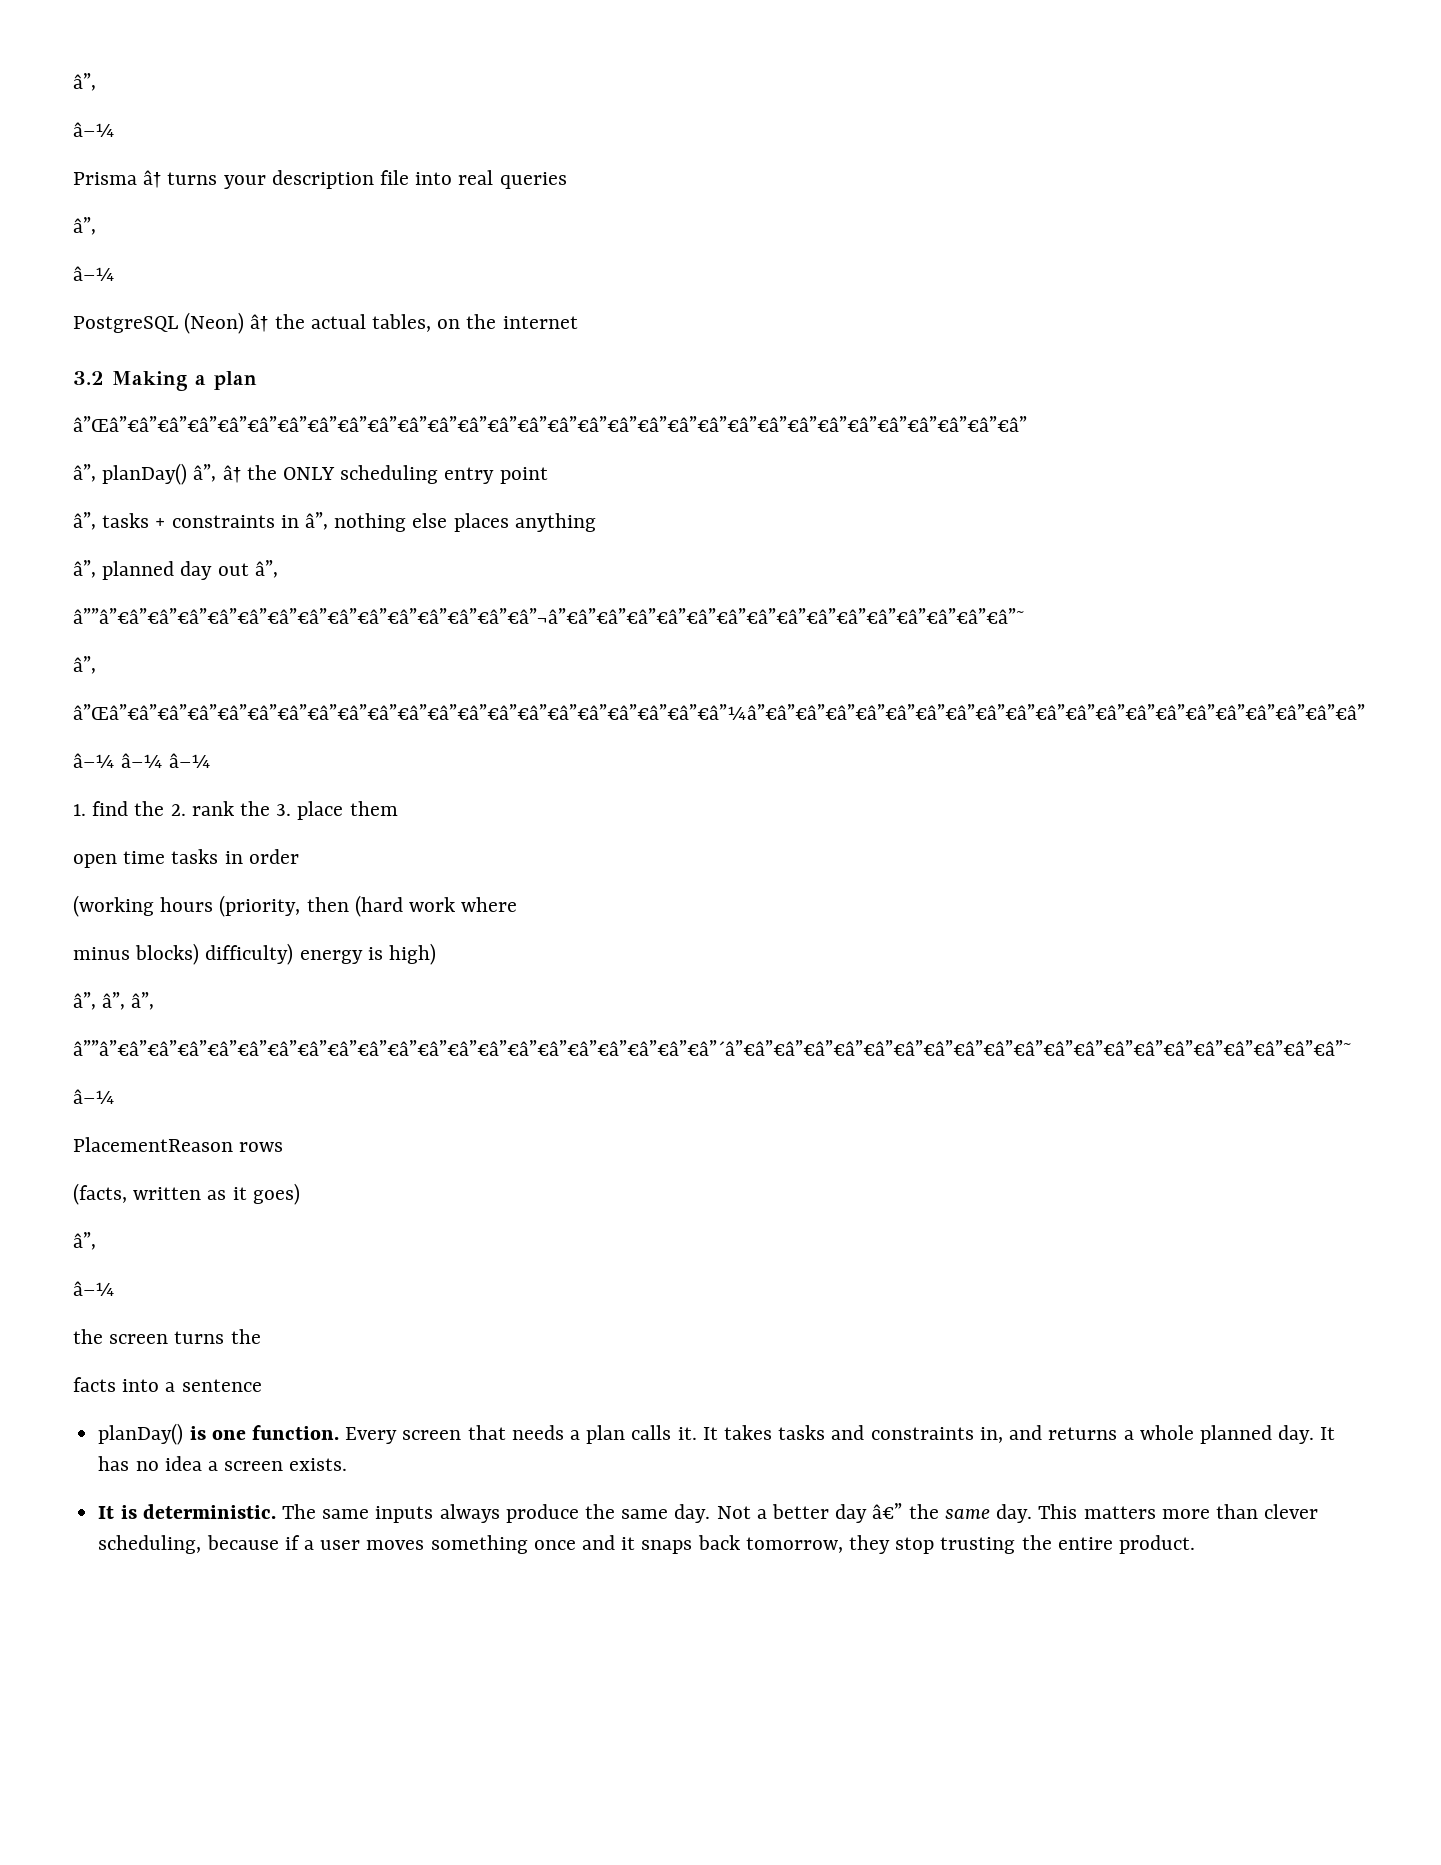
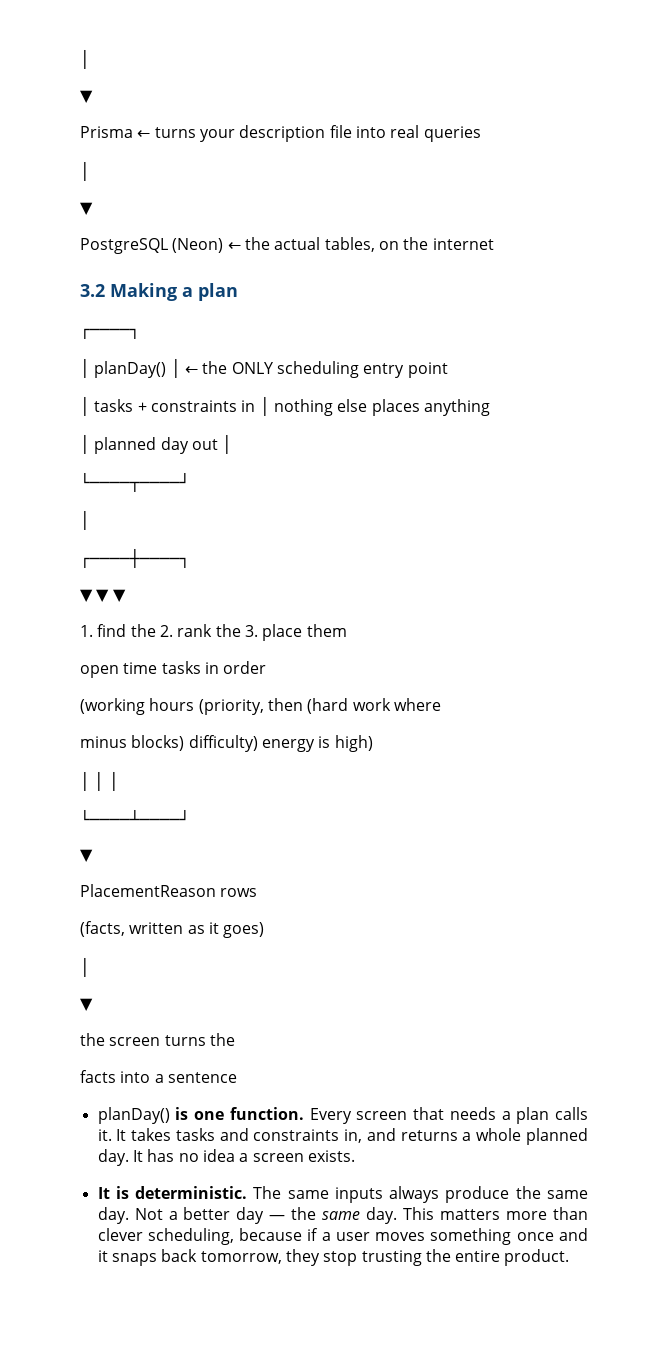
[73,73,96,91] [73,122,115,137] â”‚ // â–¼ -> [80,49,90,69] [80,90,93,103] │ // ▼
[143,170,162,188] â† -> [137,130,151,138] ←
[73,217,96,235] [73,266,115,281] â”‚ // â–¼ -> [80,161,90,181] [80,202,93,215] │ // ▼
[250,314,269,332] â† -> [227,242,241,250] ←
[73,416,1027,432] [73,463,241,485] â”Œâ”€â”€â”€â”€â”€â”€â”€â”€â”€â”€â”€â”€â”€â”€â”€â”€â”€â”€â”€â”€â”€â”€â”€â”€â”€â”€â”€â”€â”€â”€â” // â”‚ planDay() â”‚ â† -> [80,328,140,339] [80,358,198,378] ┌────┐ // │ planDay() │ ←
[73,512,96,530] â”‚ -> [80,396,90,416] │
[305,512,329,530] â”‚ -> [259,396,270,416] │
[73,560,96,578] â”‚ -> [80,434,90,454] │
[254,560,278,578] [73,608,1024,624] [73,656,96,674] [73,704,1365,720] [73,753,212,768] â”‚ // â””â”€â”€â”€â”€â”€â”€â”€â”€â”€â”€â”€â”€â”€â”€â”¬â”€â”€â”€â”€â”€â”€â”€â”€â”€â”€â”€â”€â”€â”€â”€â”˜ // â”‚ // â”Œâ”€â”€â”€â”€â”€â”€â”€â”€â”€â”€â”€â”€â”€â”€â”€â”€â”€â”€â”€â”€â”¼â”€â”€â”€â”€â”€â”€â”€â”€â”€â”€â”€â”€â”€â”€â”€â”€â”€â”€â”€â”€â” // â–¼ â–¼ â–¼ -> [222,434,233,454] [80,472,190,492] [80,510,90,530] [80,548,190,568] [80,589,126,602] │ // └────┬────┘ // │ // ┌────┼────┐ // ▼ ▼ ▼
[73,992,155,1010] [73,1040,1351,1056] [73,1089,115,1104] â”‚ â”‚ â”‚ // â””â”€â”€â”€â”€â”€â”€â”€â”€â”€â”€â”€â”€â”€â”€â”€â”€â”€â”€â”€â”€â”´â”€â”€â”€â”€â”€â”€â”€â”€â”€â”€â”€â”€â”€â”€â”€â”€â”€â”€â”€â”€â”˜ // â–¼ -> [80,771,119,791] [80,809,190,825] [80,849,93,862] │ │ │ // └────┴────┘ // ▼
[73,1232,96,1250] [73,1281,115,1296] â”‚ // â–¼ -> [80,957,90,977] [80,998,93,1011] │ // ▼
[872,1503,903,1519] â€” -> [269,1215,286,1220] —

